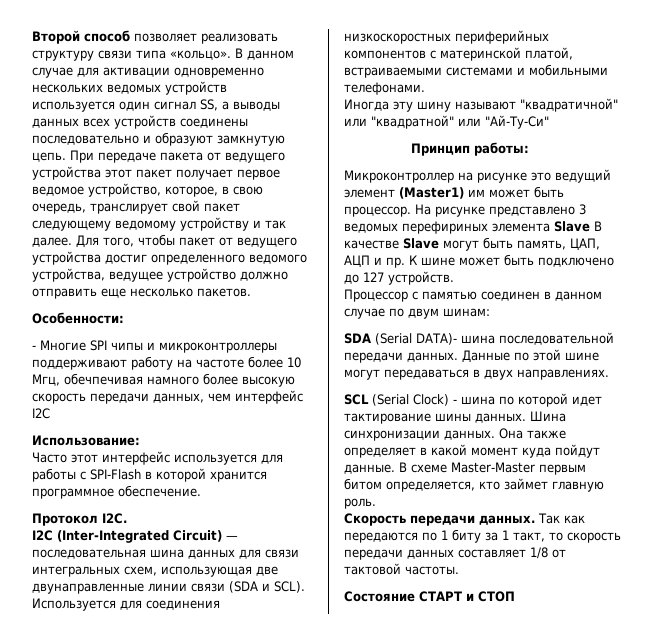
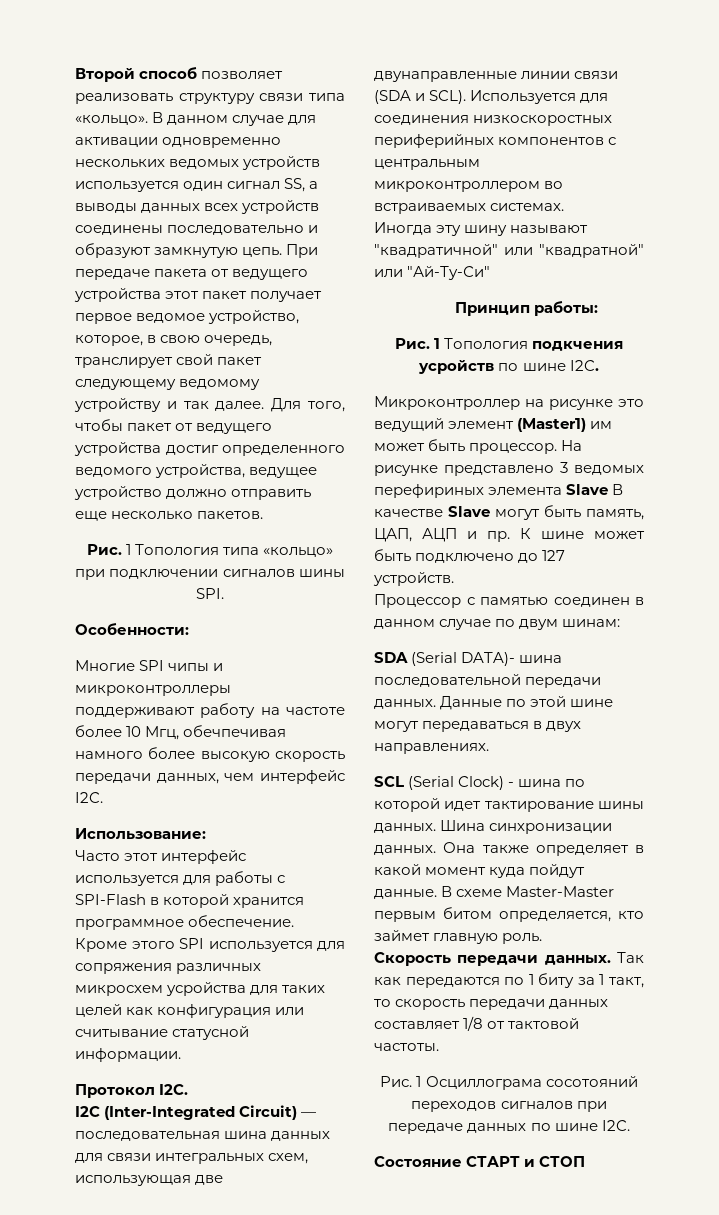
(251, 292) none -> [86,544,334,557] [75,569,345,580] [196,588,224,599] // Рис. 1 Топология типа «кольцо» при подключении сигналов шины SPI.
[32,345,36,350] - -> (189, 629) none
[32,408,50,419] I2C -> [75,792,103,803] I2C.
(201, 491) none -> [75,938,345,952] [75,963,262,974] [75,982,326,996] [75,1004,305,1018] [75,1026,250,1040] [75,1048,181,1062] Кроме этого SPI используется для сопряжения различных микросхем усройства для таких целей как конфигурация или считывание статусной информации.
[440,47,573,61] [344,64,608,78] [344,82,425,95] материнской платой, встраиваемыми системами и мобильными телефонами. -> [374,159,480,170] [374,181,564,192] [374,203,565,214] центральным микроконтроллером во встраиваемых системах.
(530, 149) none -> [394,338,624,351] [418,360,599,374] // Рис. 1 Топология подкчения усройств по шине I2C.
(459, 570) none -> [380,1076,638,1090] [411,1101,607,1112] [388,1120,630,1134] // Рис. 1 Осциллограма сосотояний переходов сигналов при передаче данных по шине I2C.

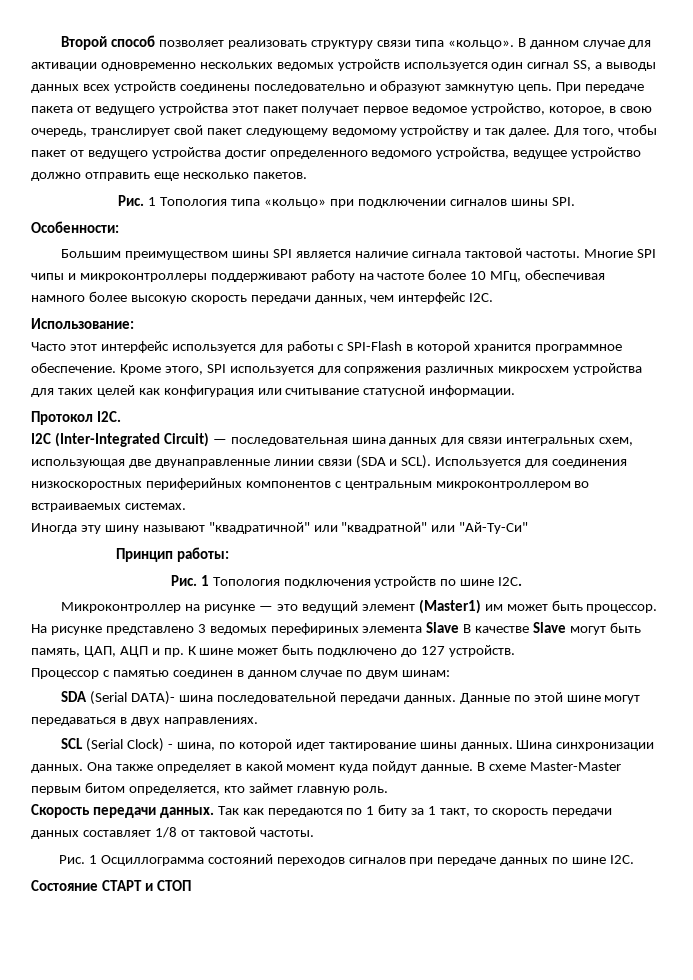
(189, 629) none -> [61,248,580,260] Большим преимуществом шины SPI является наличие сигнала тактовой частоты.
[145,725,287,740] Мгц, обечпечивая -> [490,269,606,282] МГц, обеспечивая
[131,941,175,949] этого -> [164,366,203,375] этого,
[166,982,247,996] усройства -> [573,363,643,375] устройства
[532,341,624,351] [418,360,495,374] подкчения усройств -> [283,576,437,588] подключения устройств
(613, 404) none -> [259,606,274,611] —
[518,779,562,787] шина -> [177,742,216,751] шина,
[425,1076,638,1090] Осциллограма сосотояний -> [100,854,273,866] Осциллограмма состояний

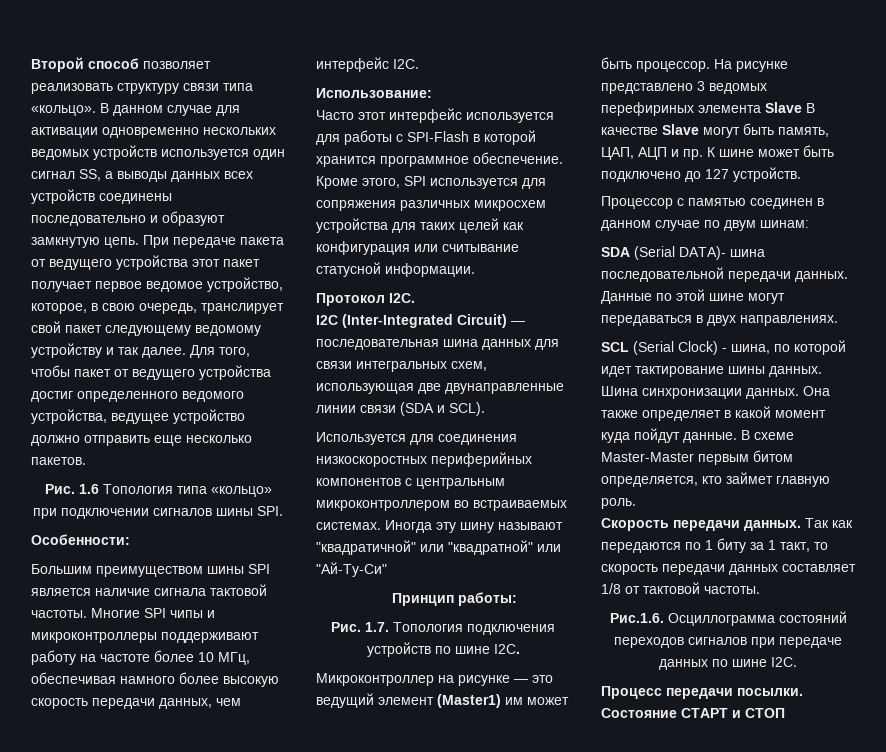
[148,197,157,206] 1 -> [78,484,99,494] 1.6
(432, 462) none -> (485, 409) //
(186, 506) // -> (381, 526) none
[200,575,209,586] 1 -> [365,622,389,632] 1.7.
[58,855,97,864] Рис. 1 -> [609,613,664,623] Рис.1.6.
(635, 859) none -> [601,686,803,699] Процесс передачи посылки.

